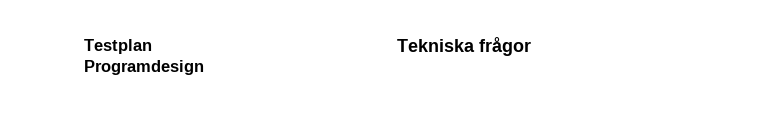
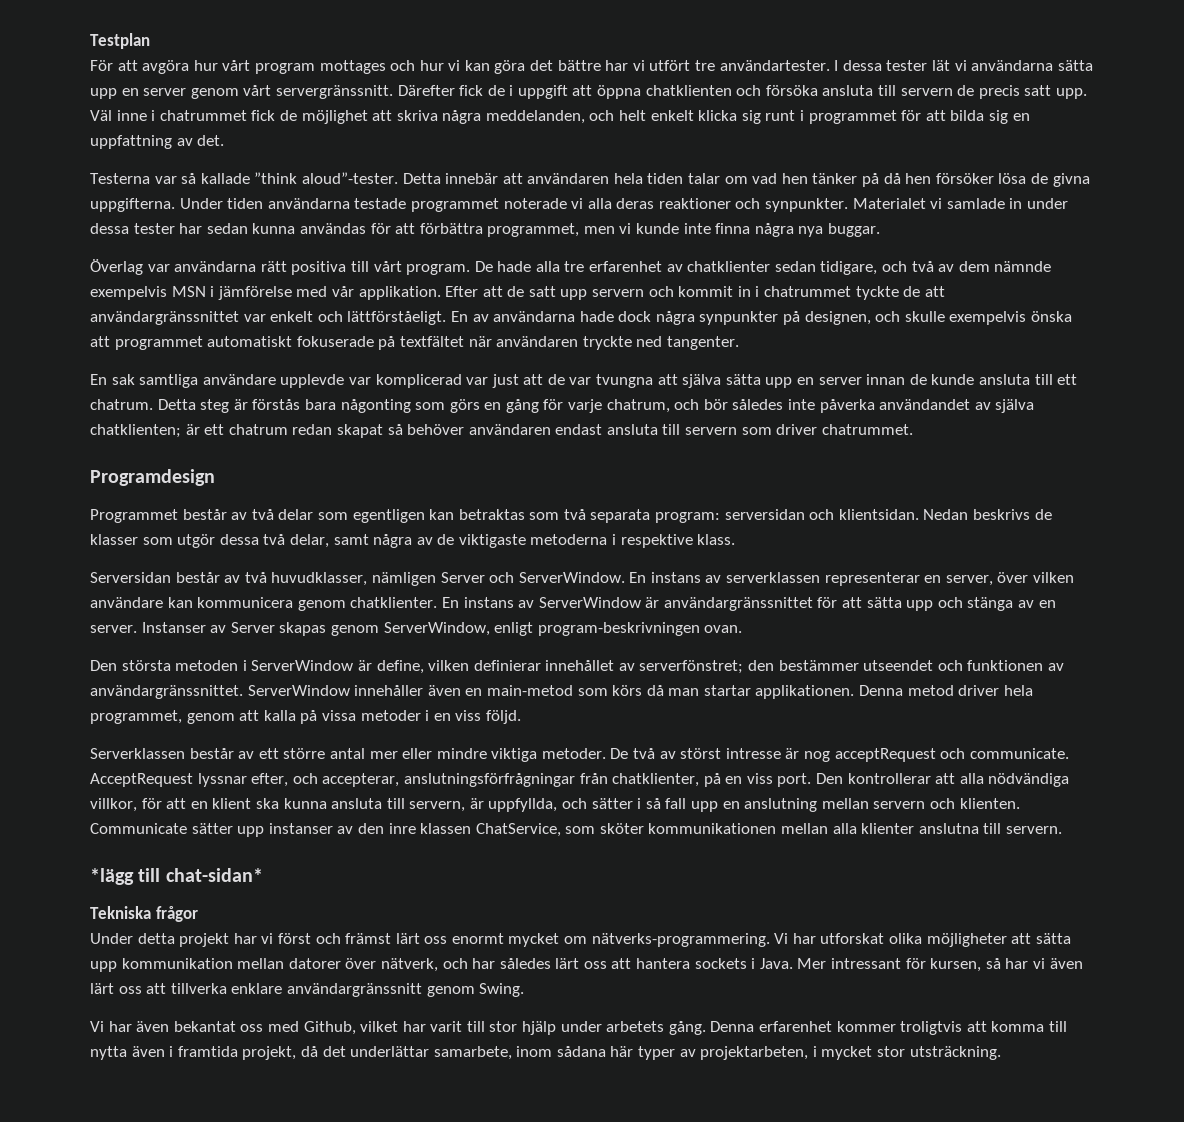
[84,60,204,75] [397,37,531,56] Programdesign // Tekniska frågor -> [90,60,1093,74] [90,85,1087,99] [90,110,1030,124] [90,135,225,149] [90,172,1090,187] [90,198,1069,212] [90,223,881,237] [90,259,1052,275] [90,286,945,300] [90,311,1073,325] [90,336,739,350] [90,374,1078,388] [90,399,1035,413] [90,424,913,438] [90,469,215,486] [90,509,1052,523] [90,534,736,548] [90,572,1075,586] [90,597,1056,611] [90,622,743,636] [90,660,1065,674] [90,685,1033,699] [90,710,521,724] [90,748,1069,762] [90,773,1070,787] [90,798,1020,812] [90,823,1063,837] [90,868,263,885] [90,906,198,922] [90,933,1071,947] [90,958,1083,972] [90,983,525,997] [90,1021,1067,1035] [90,1046,1001,1060] För att avgöra hur vårt program mottages och hur vi kan göra det bättre har vi utfört tre användartester. I dessa tester lät vi användarna sätta upp en server genom vårt servergränssnitt. Därefter fick de i uppgift att öppna chatklienten och försöka ansluta till servern de precis satt upp. Väl inne i chatrummet fick de möjlighet att skriva några meddelanden, och helt enkelt klicka sig runt i programmet för att bilda sig en uppfattning av det. // Testerna var så kallade ”think aloud”-tester. Detta innebär att användaren hela tiden talar om vad hen tänker på då hen försöker lösa de givna uppgifterna. Under tiden användarna testade programmet noterade vi alla deras reaktioner och synpunkter. Materialet vi samlade in under dessa tester har sedan kunna användas för att förbättra programmet, men vi kunde inte finna några nya buggar. // Överlag var användarna rätt positiva till vårt program. De hade alla tre erfarenhet av chatklienter sedan tidigare, och två av dem nämnde exempelvis MSN i jämförelse med vår applikation. Efter att de satt upp servern och kommit in i chatrummet tyckte de att användargränssnittet var enkelt och lättförståeligt. En av användarna hade dock några synpunkter på designen, och skulle exempelvis önska att programmet automatiskt fokuserade på textfältet när användaren tryckte ned tangenter. // En sak samtliga användare upplevde var komplicerad var just att de var tvungna att själva sätta upp en server innan de kunde ansluta till ett chatrum. Detta steg är förstås bara någonting som görs en gång för varje chatrum, och bör således inte påverka användandet av själva chatklienten; är ett chatrum redan skapat så behöver användaren endast ansluta till servern som driver chatrummet. // Programdesign // Programmet består av två delar som egentligen kan betraktas som två separata program: serversidan och klientsidan. Nedan beskrivs de klasser som utgör dessa två delar, samt några av de viktigaste metoderna i respektive klass. // Serversidan består av två huvudklasser, nämligen Server och ServerWindow. En instans av serverklassen representerar en server, över vilken användare kan kommunicera genom chatklienter. En instans av ServerWindow är användargränssnittet för att sätta upp och stänga av en server. Instanser av Server skapas genom ServerWindow, enligt program-beskrivningen ovan. // Den största metoden i ServerWindow är define, vilken definierar innehållet av serverfönstret; den bestämmer utseendet och funktionen av användargränssnittet. ServerWindow innehåller även en main-metod som körs då man startar applikationen. Denna metod driver hela programmet, genom att kalla på vissa metoder i en viss följd. // Serverklassen består av ett större antal mer eller mindre viktiga metoder. De två av störst intresse är nog acceptRequest och communicate. AcceptRequest lyssnar efter, och accepterar, anslutningsförfrågningar från chatklienter, på en viss port. Den kontrollerar att alla nödvändiga villkor, för att en klient ska kunna ansluta till servern, är uppfyllda, och sätter i så fall upp en anslutning mellan servern och klienten. Communicate sätter upp instanser av den inre klassen ChatService, som sköter kommunikationen mellan alla klienter anslutna till servern. // *lägg till chat-sidan* // Tekniska frågor // Under detta projekt har vi först och främst lärt oss enormt mycket om nätverks-programmering. Vi har utforskat olika möjligheter att sätta upp kommunikation mellan datorer över nätverk, och har således lärt oss att hantera sockets i Java. Mer intressant för kursen, så har vi även lärt oss att tillverka enklare användargränssnitt genom Swing. // Vi har även bekantat oss med Github, vilket har varit till stor hjälp under arbetets gång. Denna erfarenhet kommer troligtvis att komma till nytta även i framtida projekt, då det underlättar samarbete, inom sådana här typer av projektarbeten, i mycket stor utsträckning.

